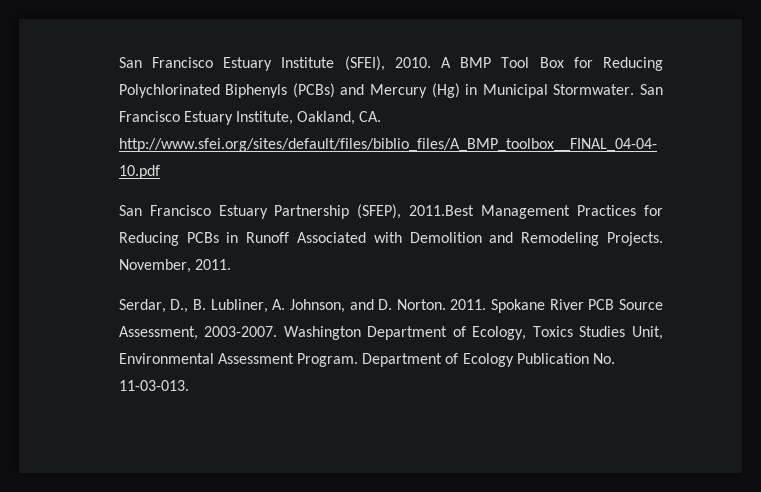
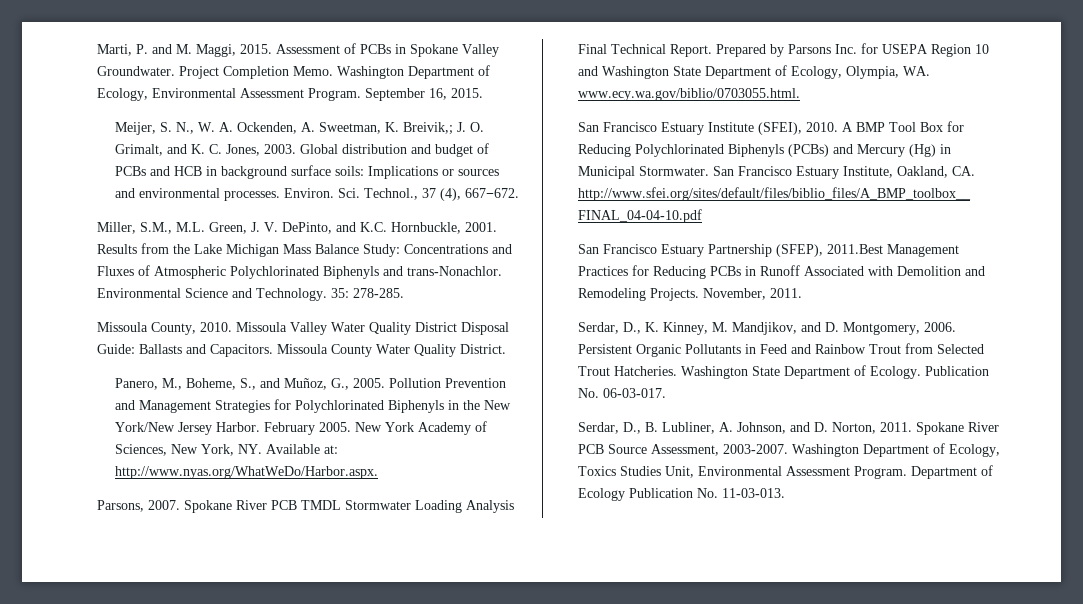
(118, 62) none -> [97,43,500,57] [97,65,491,79] [97,88,484,101] [114,122,484,135] [114,143,489,157] [114,165,499,179] [114,188,519,201] [97,222,498,234] [97,243,513,257] [97,265,503,279] [97,288,405,301] [97,322,510,335] [97,344,507,357] [114,378,506,390] [114,399,511,413] [114,421,487,435] [114,444,338,456] [114,466,378,479] [97,500,515,513] [578,43,990,57] [578,65,931,79] [578,88,801,101] Marti, P. and M. Maggi, 2015. Assessment of PCBs in Spokane Valley Groundwater. Project Completion Memo. Washington Department of Ecology, Environmental Assessment Program. September 16, 2015. // Meijer, S. N., W. A. Ockenden, A. Sweetman, K. Breivik,; J. O. Grimalt, and K. C. Jones, 2003. Global distribution and budget of PCBs and HCB in background surface soils: Implications or sources and environmental processes. Environ. Sci. Technol., 37 (4), 667−672. // Miller, S.M., M.L. Green, J. V. DePinto, and K.C. Hornbuckle, 2001. Results from the Lake Michigan Mass Balance Study: Concentrations and Fluxes of Atmospheric Polychlorinated Biphenyls and trans-Nonachlor. Environmental Science and Technology. 35: 278-285. // Missoula County, 2010. Missoula Valley Water Quality District Disposal Guide: Ballasts and Capacitors. Missoula County Water Quality District. // Panero, M., Boheme, S., and Muñoz, G., 2005. Pollution Prevention and Management Strategies for Polychlorinated Biphenyls in the New York/New Jersey Harbor. February 2005. New York Academy of Sciences, New York, NY. Available at: http://www.nyas.org/WhatWeDo/Harbor.aspx. // Parsons, 2007. Spokane River PCB TMDL Stormwater Loading Analysis Final Technical Report. Prepared by Parsons Inc. for USEPA Region 10 and Washington State Department of Ecology, Olympia, WA. www.ecy.wa.gov/biblio/0703055.html. //
(231, 264) none -> [578,322,957,335] [578,343,985,357] [578,365,990,379] [578,388,667,398] // Serdar, D., K. Kinney, M. Mandjikov, and D. Montgomery, 2006. Persistent Organic Pollutants in Feed and Rainbow Trout from Selected Trout Hatcheries. Washington State Department of Ecology. Publication No. 06-03-017.
[396,299,446,310] Norton. -> [832,422,877,434] Norton,

